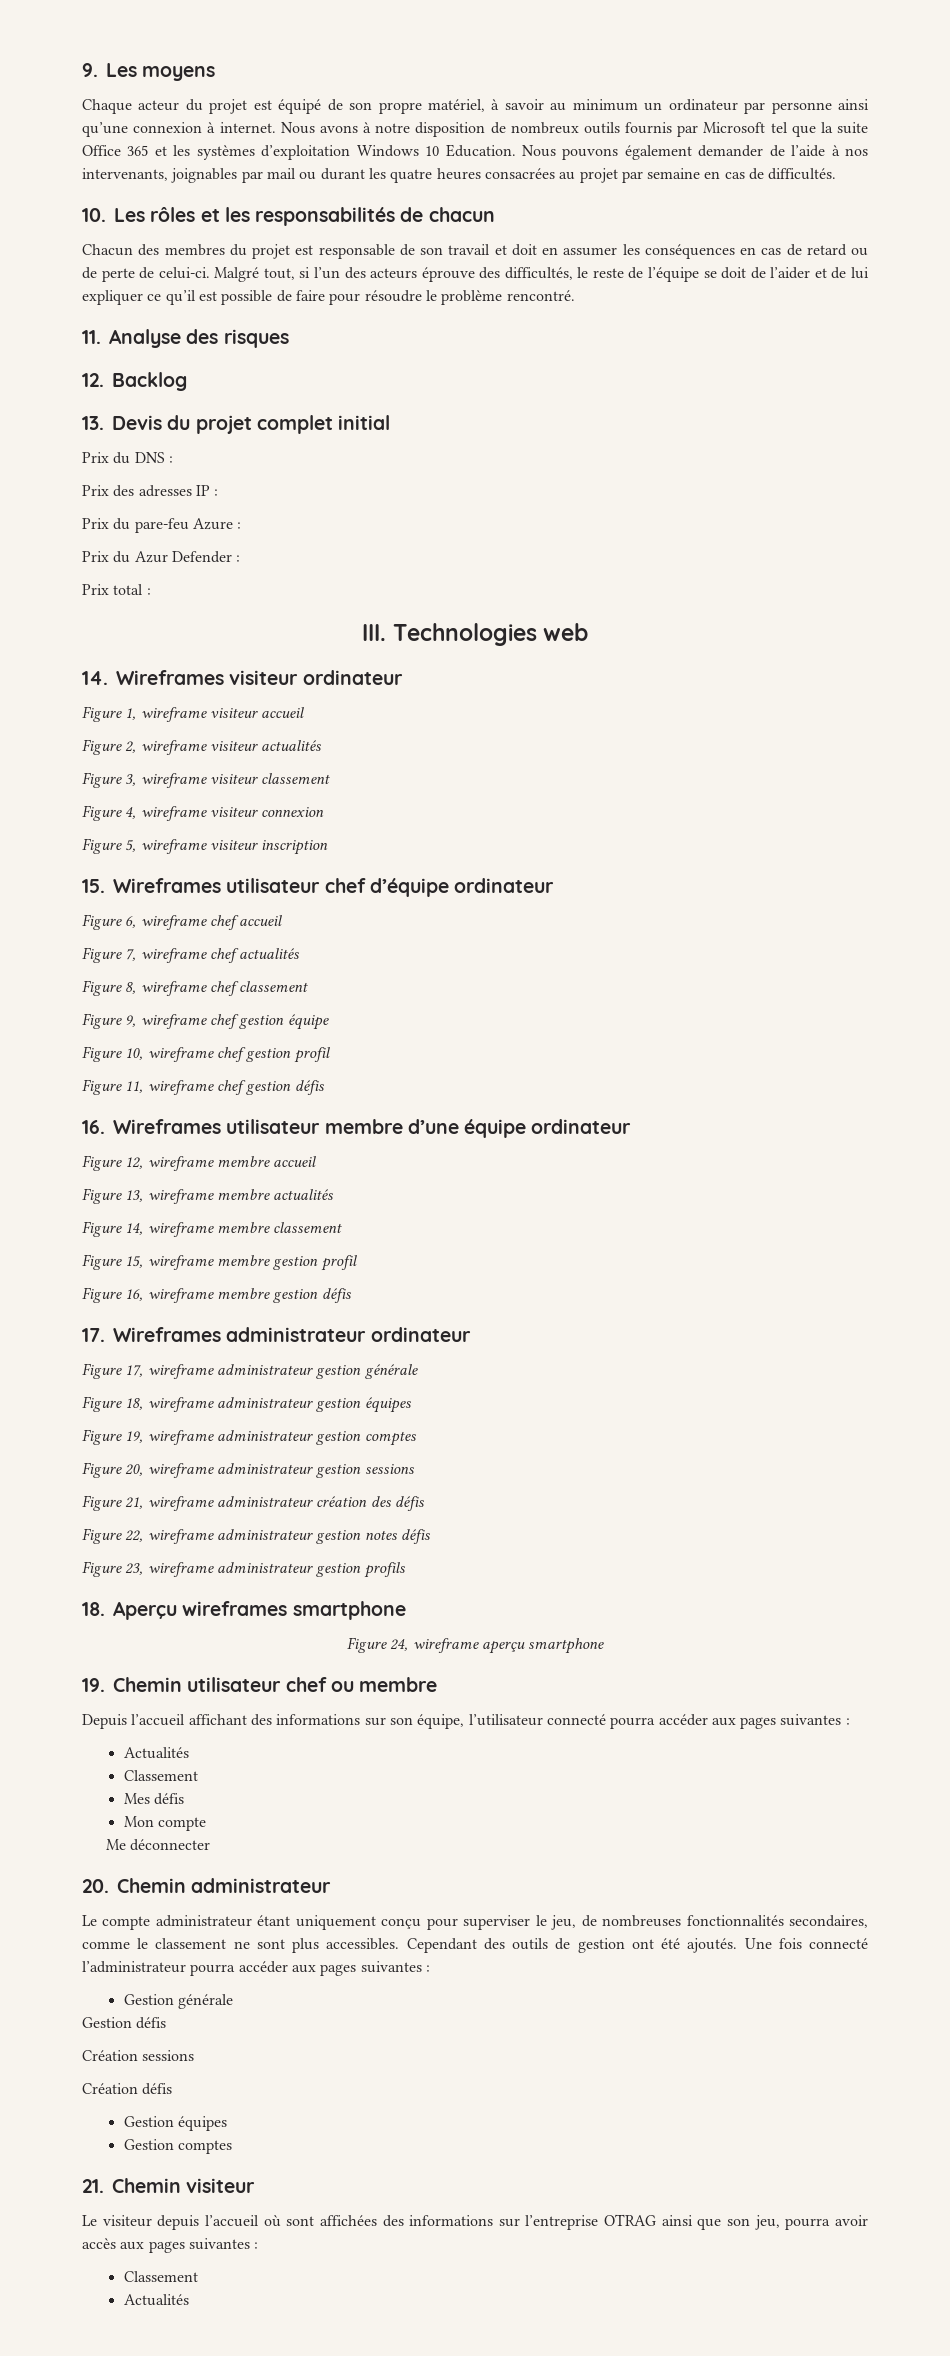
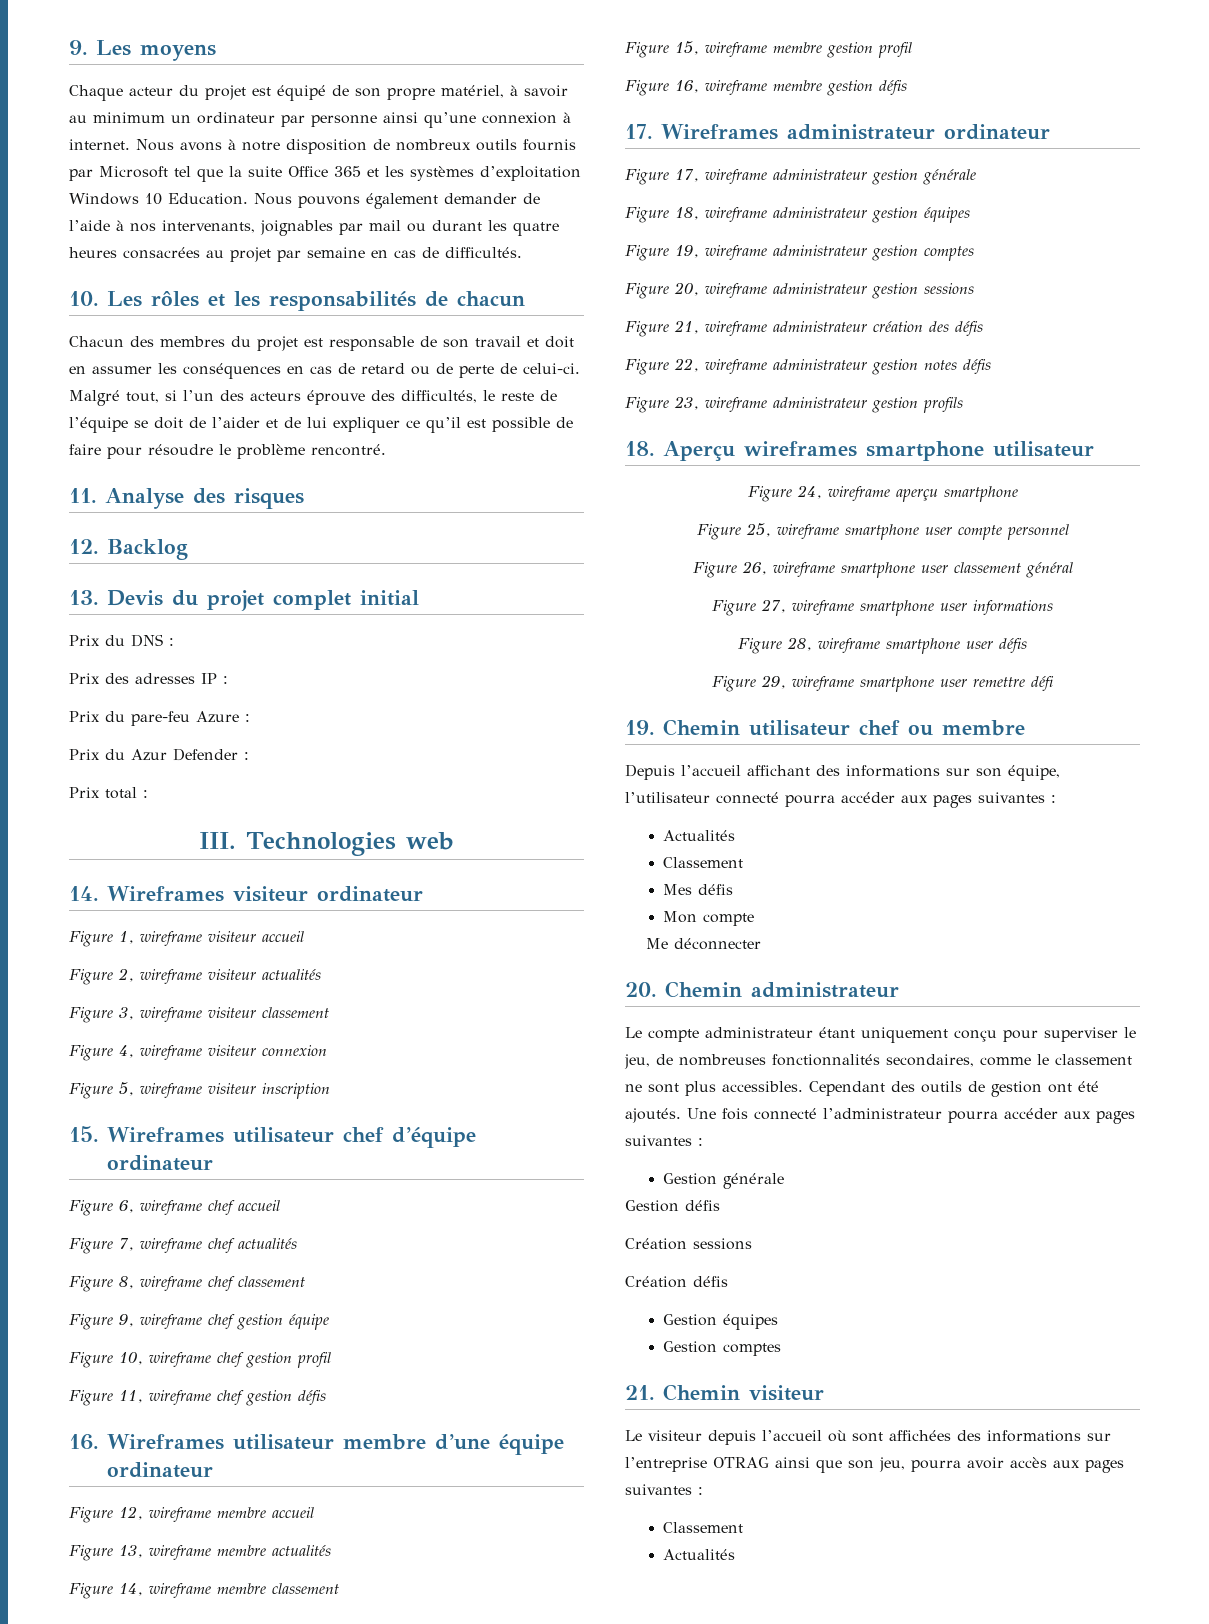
(406, 1610) none -> [993,441,1094,457] utilisateur
(605, 1646) none -> [696,523,1069,540] [692,561,1073,578] [712,599,1053,616] [738,637,1027,654] [712,675,1054,692] // Figure 25, wireframe smartphone user compte personnel // Figure 26, wireframe smartphone user classement général // Figure 27, wireframe smartphone user informations // Figure 28, wireframe smartphone user défis // Figure 29, wireframe smartphone user remettre défi

